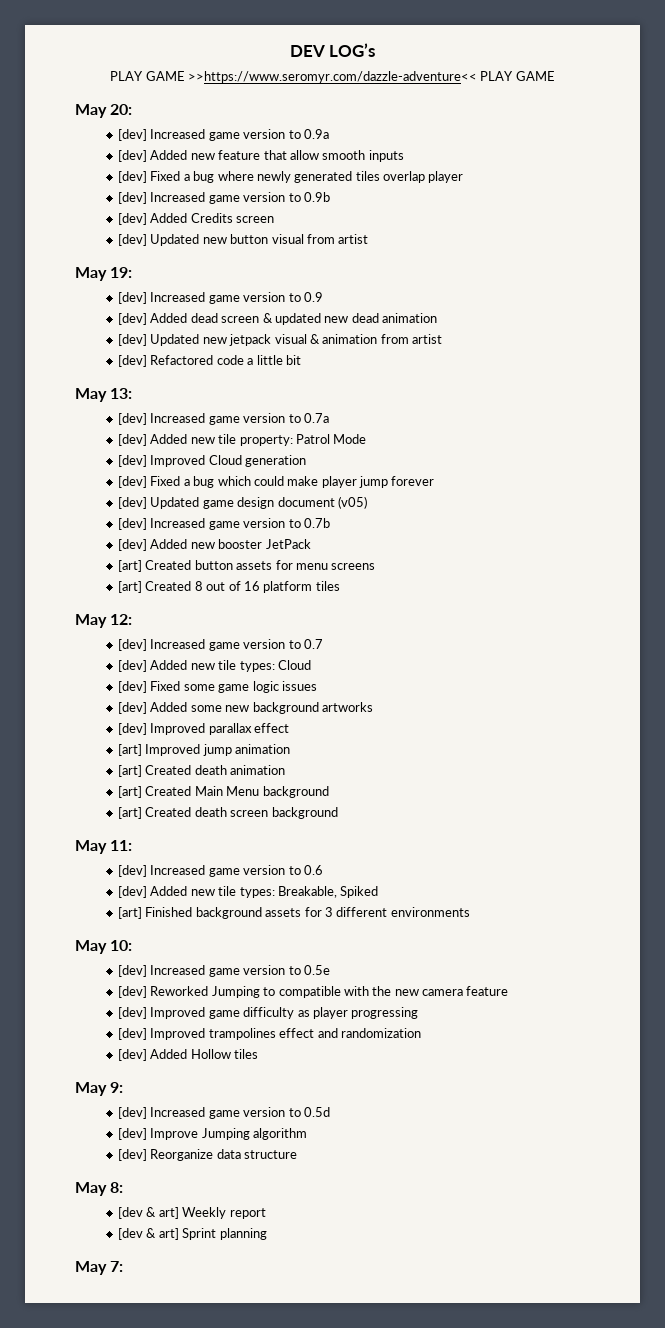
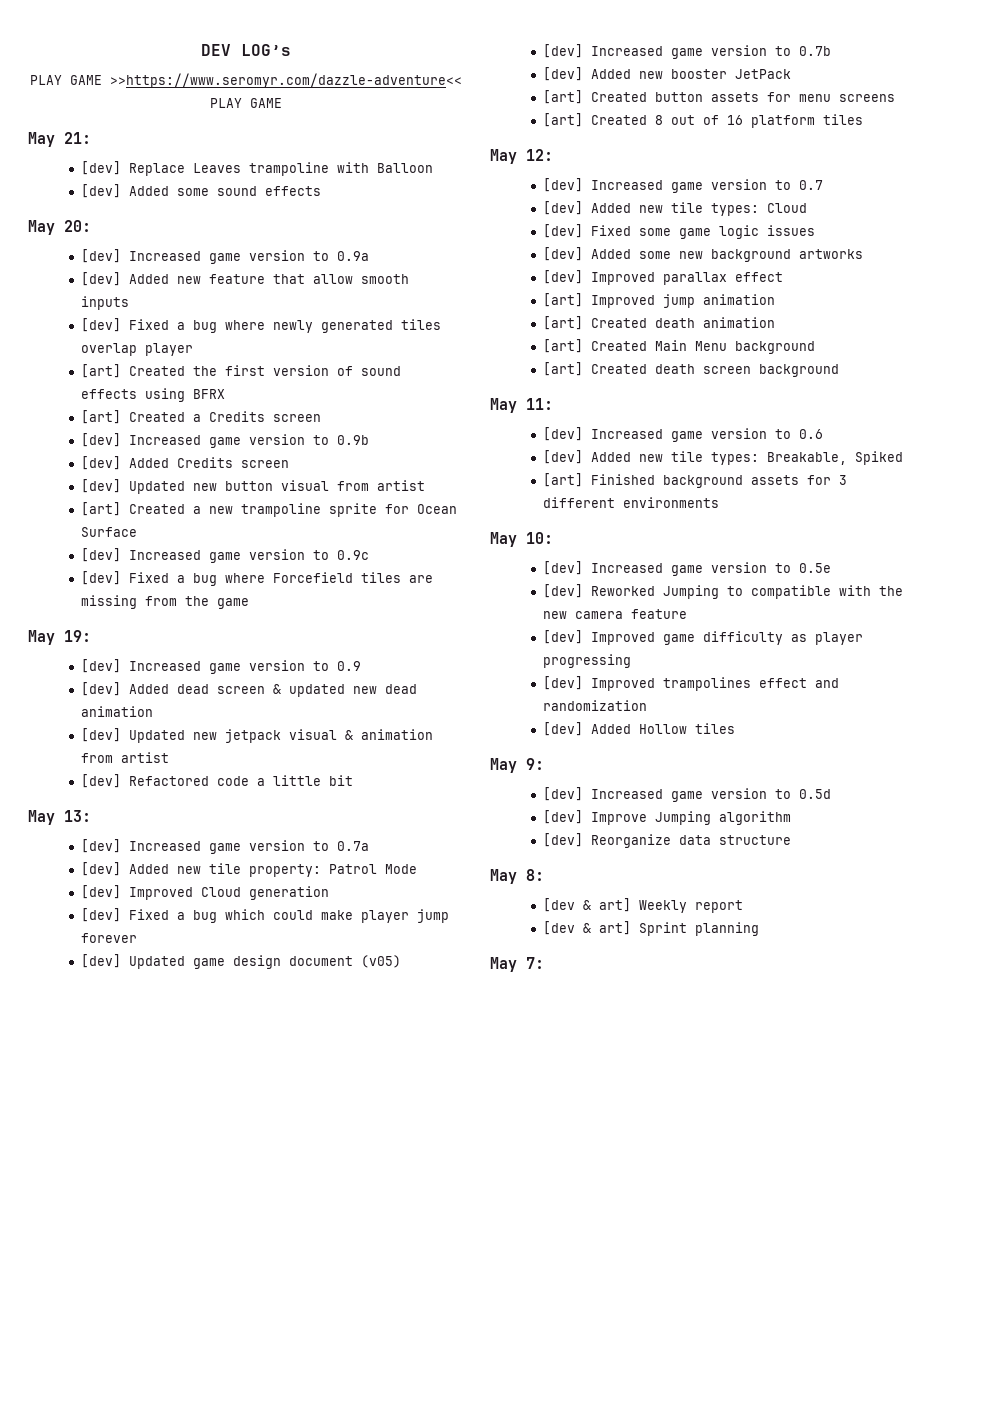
(555, 76) none -> [28,132,91,147] [80,161,433,176] [80,184,321,198] // May 21: // [dev] Replace Leaves trampoline with Balloon // [dev] Added some sound effects
(464, 177) none -> [80,364,401,378] [80,388,225,402] [80,410,321,424] // [art] Created the first version of sound effects using BFRX // [art] Created a Credits screen
(369, 239) none -> [80,502,457,517] [80,527,137,537] [80,548,369,563] [80,571,433,586] [80,595,249,609] // [art] Created a new trampoline sprite for Ocean Surface // [dev] Increased game version to 0.9c // [dev] Fixed a bug where Forcefield tiles are missing from the game

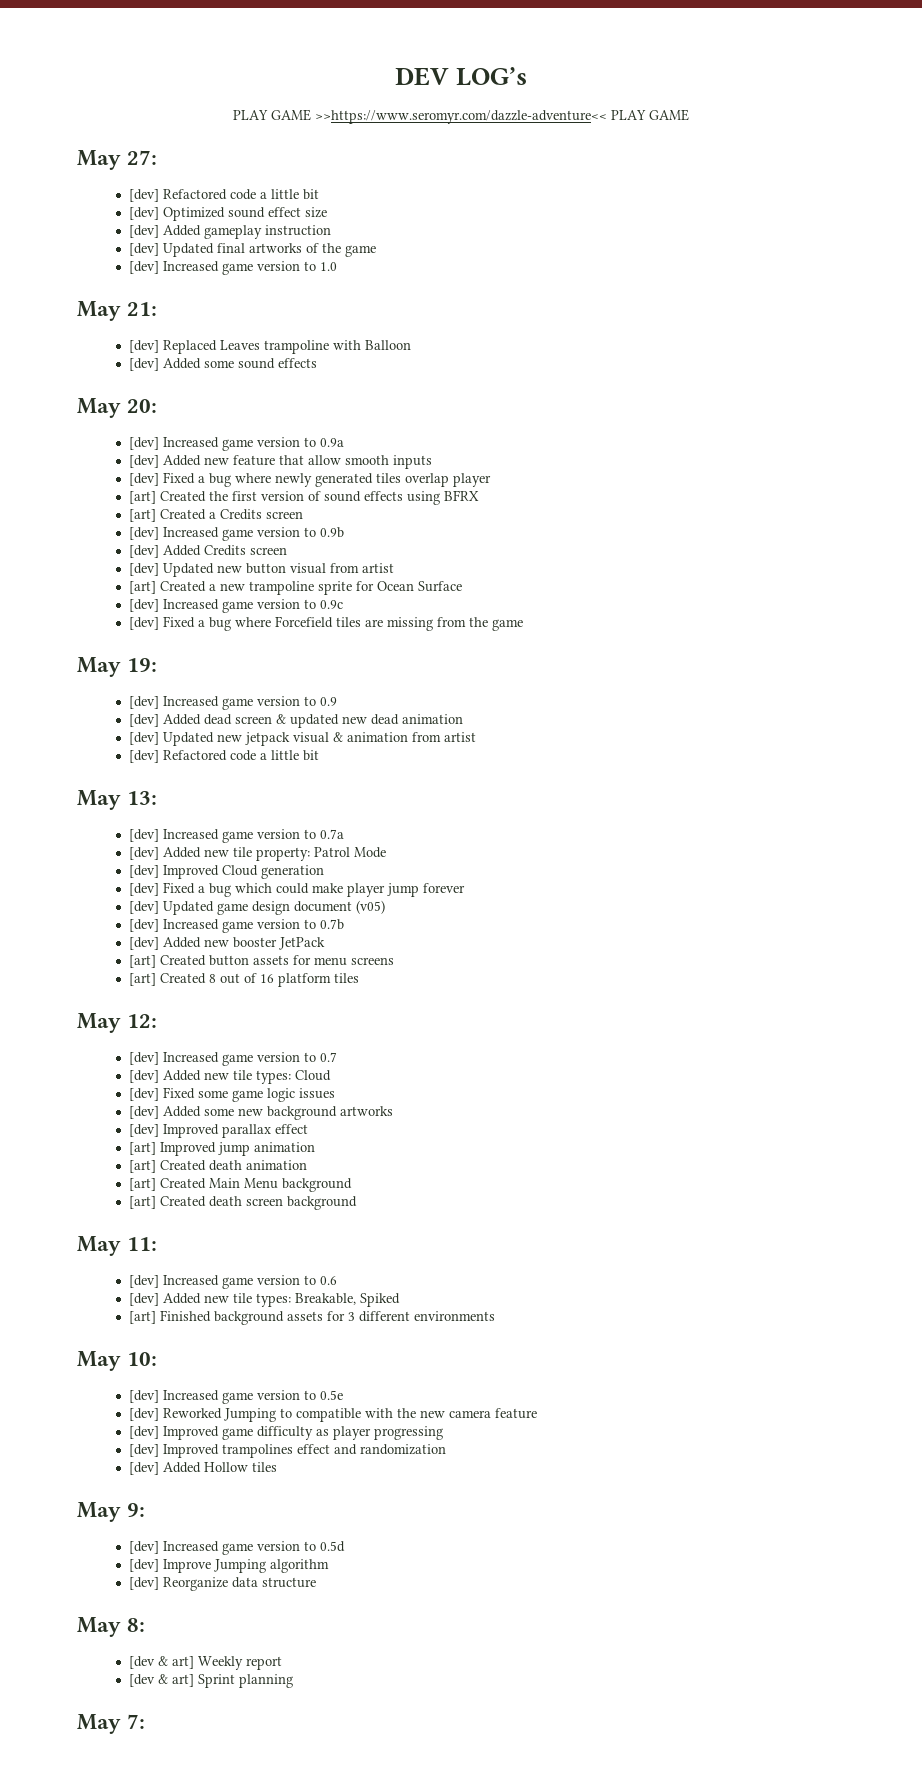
(282, 103) none -> [77,150,158,170] [129,189,320,202] [129,207,328,221] [129,225,332,239] [129,243,377,257] [129,261,338,275] // May 27: // [dev] Refactored code a little bit // [dev] Optimized sound effect size // [dev] Added gameplay instruction // [dev] Updated final artworks of the game // [dev] Increased game version to 1.0
[128,163,185,176] Replace -> [163,340,218,354] Replaced

